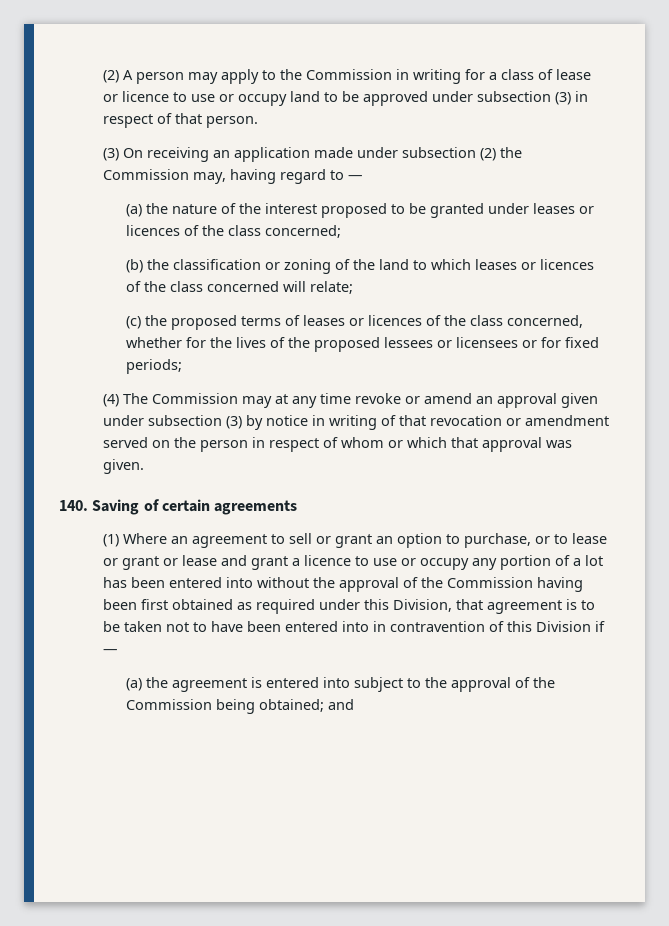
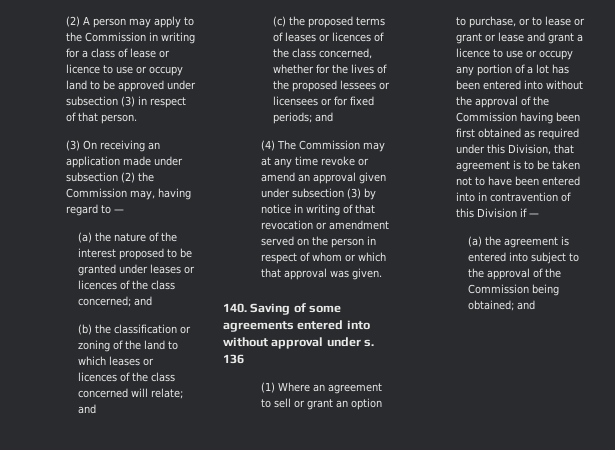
(341, 231) none -> [134,296,153,306] and
(353, 287) none -> [78,404,97,414] and
(182, 366) none -> [315,112,334,122] and
[161,499,210,512] certain -> [309,305,342,313] some
(298, 507) none -> [297,320,370,330] [223,337,375,349] [223,354,244,364] entered into without approval under s. 136

